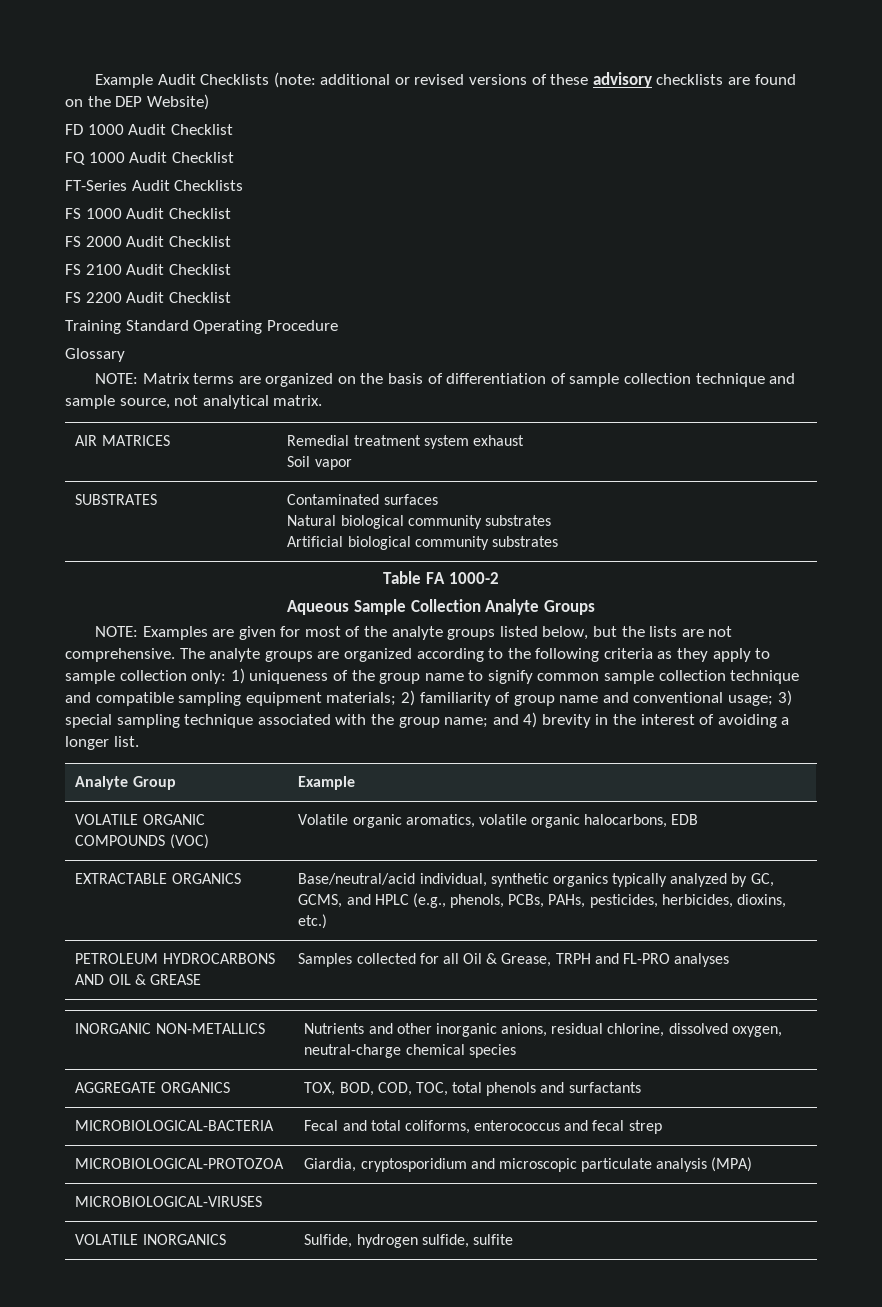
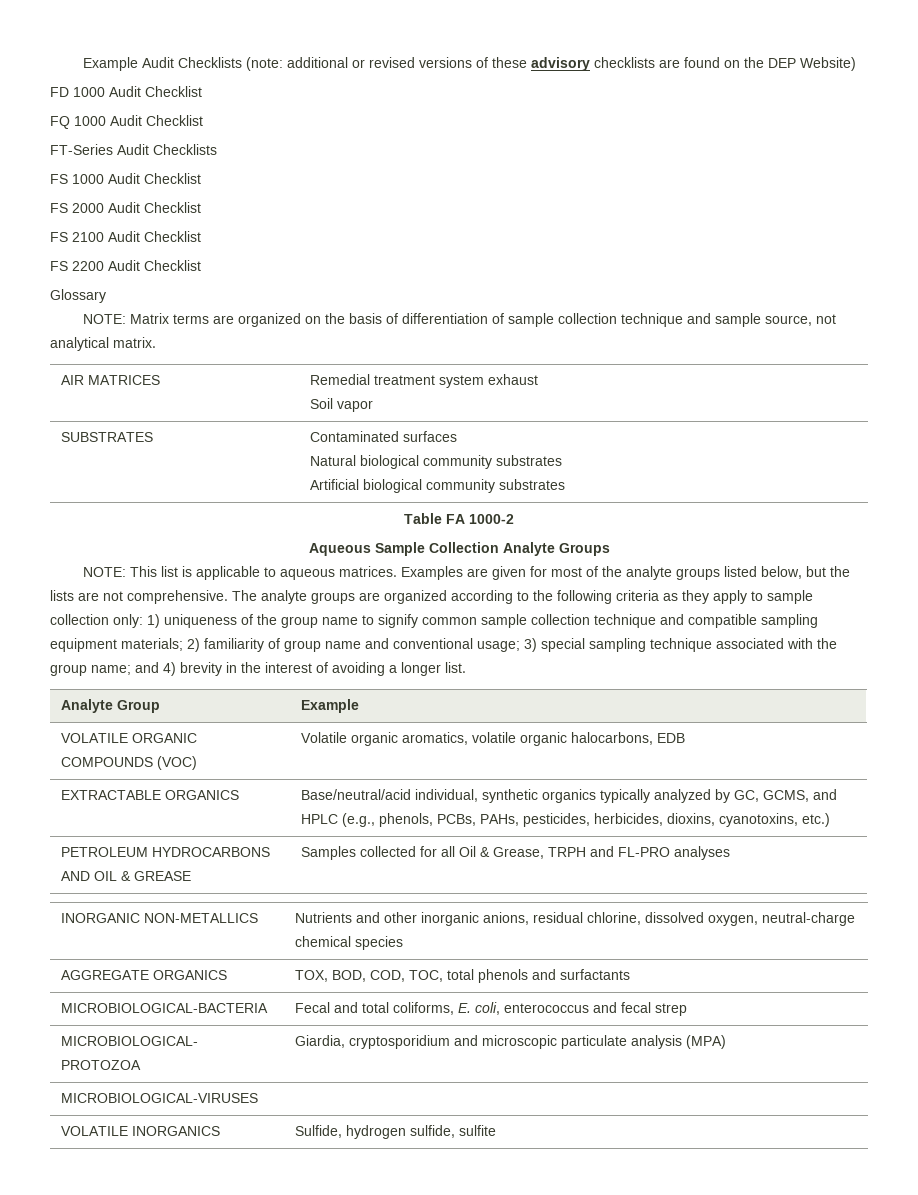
[65,320,338,334] // Training Standard Operating Procedure -> (201, 265) none
(138, 631) none -> [129,566,397,580] This list is applicable to aqueous matrices.
(787, 901) none -> [719,813,799,827] cyanotoxins,
(470, 1127) none -> [458,1002,501,1015] E. coli,

